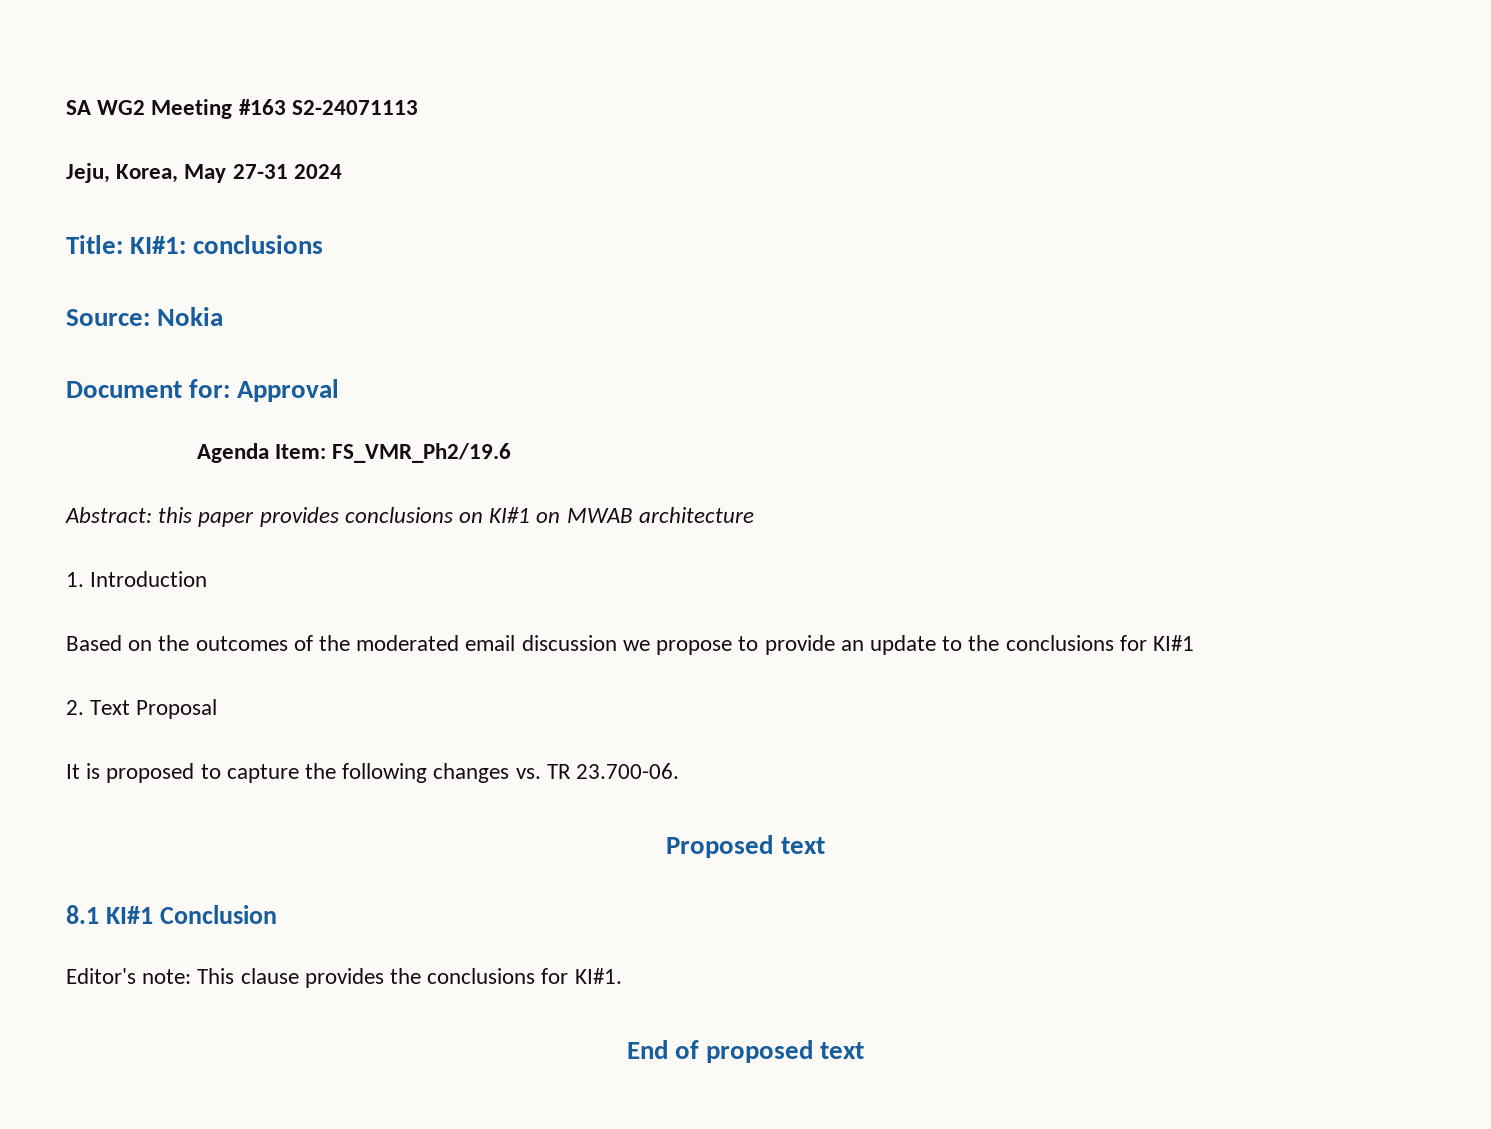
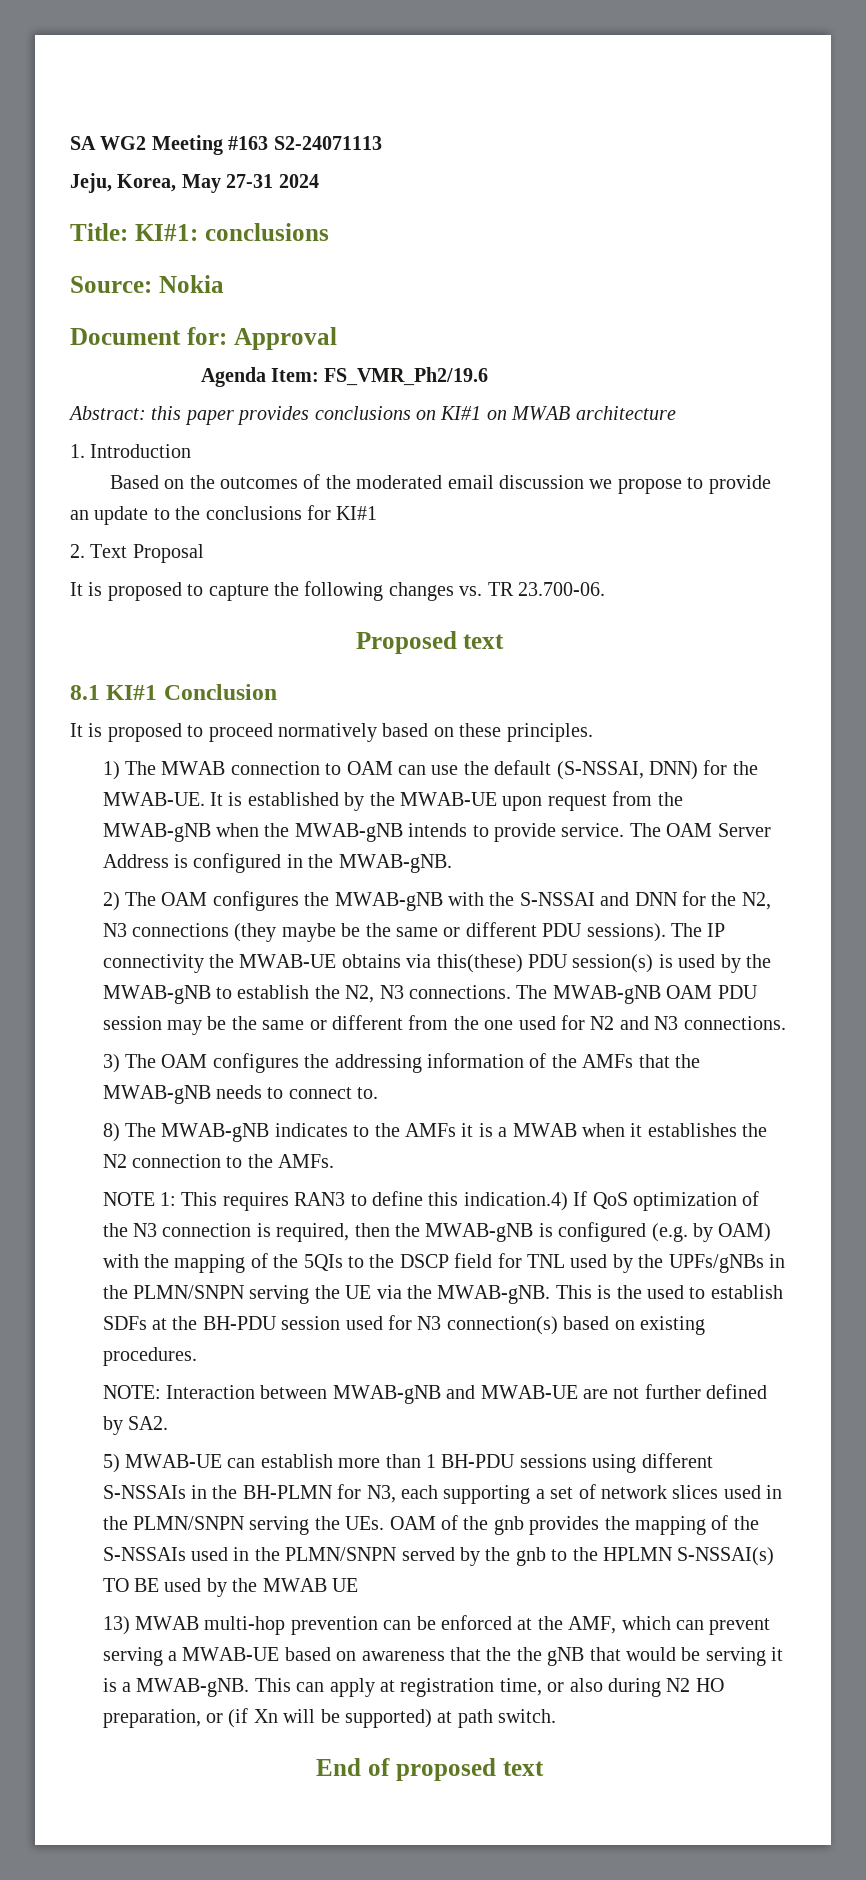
[66,968,622,988] Editor's note: This clause provides the conclusions for KI#1. -> [70,723,593,742] [102,760,758,780] [102,791,683,811] [102,823,771,842] [102,853,452,873] [102,891,771,911] [102,922,726,942] [102,954,772,973] [102,985,758,1004] [102,1015,786,1035] [102,1053,701,1073] [102,1085,379,1104] [102,1123,768,1142] [102,1154,335,1168] [102,1191,760,1211] [102,1222,772,1242] [102,1253,786,1273] [102,1285,783,1304] [102,1315,706,1335] [102,1347,197,1366] [102,1384,768,1404] [102,1416,169,1435] [102,1453,713,1473] [102,1484,783,1504] [102,1515,759,1535] [102,1547,775,1566] [102,1578,359,1597] [102,1615,771,1635] [102,1647,784,1666] [102,1678,724,1697] [102,1708,557,1728] It is proposed to proceed normatively based on these principles. // 1) The MWAB connection to OAM can use the default (S-NSSAI, DNN) for the MWAB-UE. It is established by the MWAB-UE upon request from the MWAB-gNB when the MWAB-gNB intends to provide service. The OAM Server Address is configured in the MWAB-gNB. // 2) The OAM configures the MWAB-gNB with the S-NSSAI and DNN for the N2, N3 connections (they maybe be the same or different PDU sessions). The IP connectivity the MWAB-UE obtains via this(these) PDU session(s) is used by the MWAB-gNB to establish the N2, N3 connections. The MWAB-gNB OAM PDU session may be the same or different from the one used for N2 and N3 connections. // 3) The OAM configures the addressing information of the AMFs that the MWAB-gNB needs to connect to. // 8) The MWAB-gNB indicates to the AMFs it is a MWAB when it establishes the N2 connection to the AMFs. // NOTE 1: This requires RAN3 to define this indication.4) If QoS optimization of the N3 connection is required, then the MWAB-gNB is configured (e.g. by OAM) with the mapping of the 5QIs to the DSCP field for TNL used by the UPFs/gNBs in the PLMN/SNPN serving the UE via the MWAB-gNB. This is the used to establish SDFs at the BH-PDU session used for N3 connection(s) based on existing procedures. // NOTE: Interaction between MWAB-gNB and MWAB-UE are not further defined by SA2. // 5) MWAB-UE can establish more than 1 BH-PDU sessions using different S-NSSAIs in the BH-PLMN for N3, each supporting a set of network slices used in the PLMN/SNPN serving the UEs. OAM of the gnb provides the mapping of the S-NSSAIs used in the PLMN/SNPN served by the gnb to the HPLMN S-NSSAI(s) TO BE used by the MWAB UE // 13) MWAB multi-hop prevention can be enforced at the AMF, which can prevent serving a MWAB-UE based on awareness that the the gNB that would be serving it is a MWAB-gNB. This can apply at registration time, or also during N2 HO preparation, or (if Xn will be supported) at path switch.

